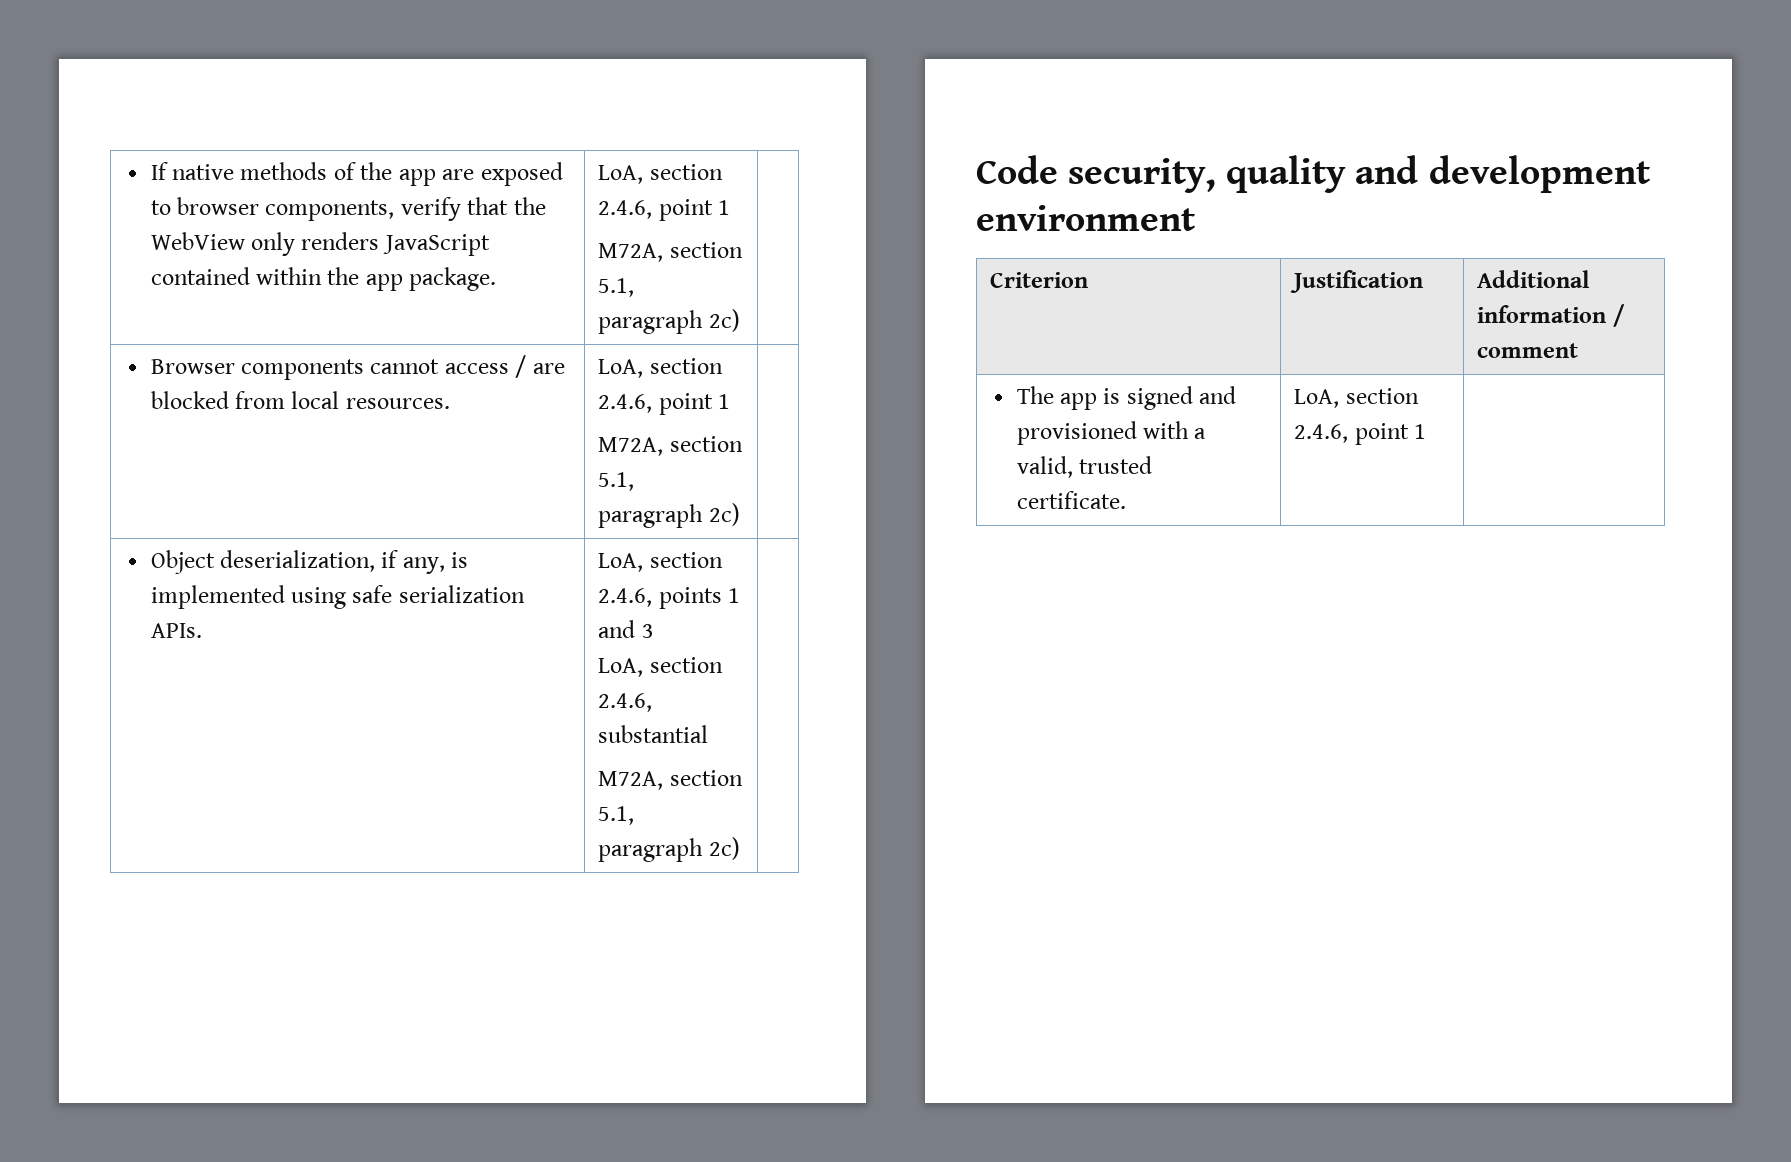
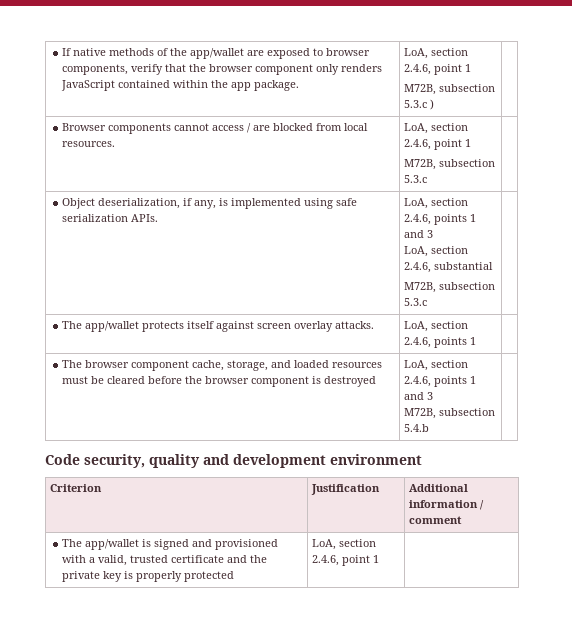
[398,169,436,186] app -> [190,48,245,59] app/wallet
[150,232,245,250] WebView -> [209,64,314,75] browser component
[598,242,743,262] [598,278,635,297] [598,309,740,334] M72A, section 5.1, paragraph 2c) -> [404,84,496,95] [404,99,435,110] M72B, subsection 5.3.c )
[598,436,743,456] [598,472,635,491] [598,503,740,528] M72A, section 5.1, paragraph 2c) -> [404,159,496,170] [404,175,428,183] M72B, subsection 5.3.c
[598,770,743,790] [598,806,635,825] [598,837,740,862] M72A, section 5.1, paragraph 2c) -> [404,282,496,293] [404,298,428,306] [62,321,375,332] [404,321,469,332] [404,337,477,348] [62,360,383,371] [62,376,377,387] [404,360,469,371] [404,376,477,387] [404,392,434,400] [404,408,496,419] [404,424,430,432] M72B, subsection 5.3.c | // The app/wallet protects itself against screen overlay attacks. | LoA, section 2.4.6, points 1 | // The browser component cache, storage, and loaded resources must be cleared before the browser component is destroyed | LoA, section 2.4.6, points 1 and 3 // M72B, subsection 5.4.b
[1060,393,1098,410] app -> [85,539,140,550] app/wallet
[1016,491,1126,509] certificate. -> [171,555,268,563] [62,571,235,582] certificate and the private key is properly protected

